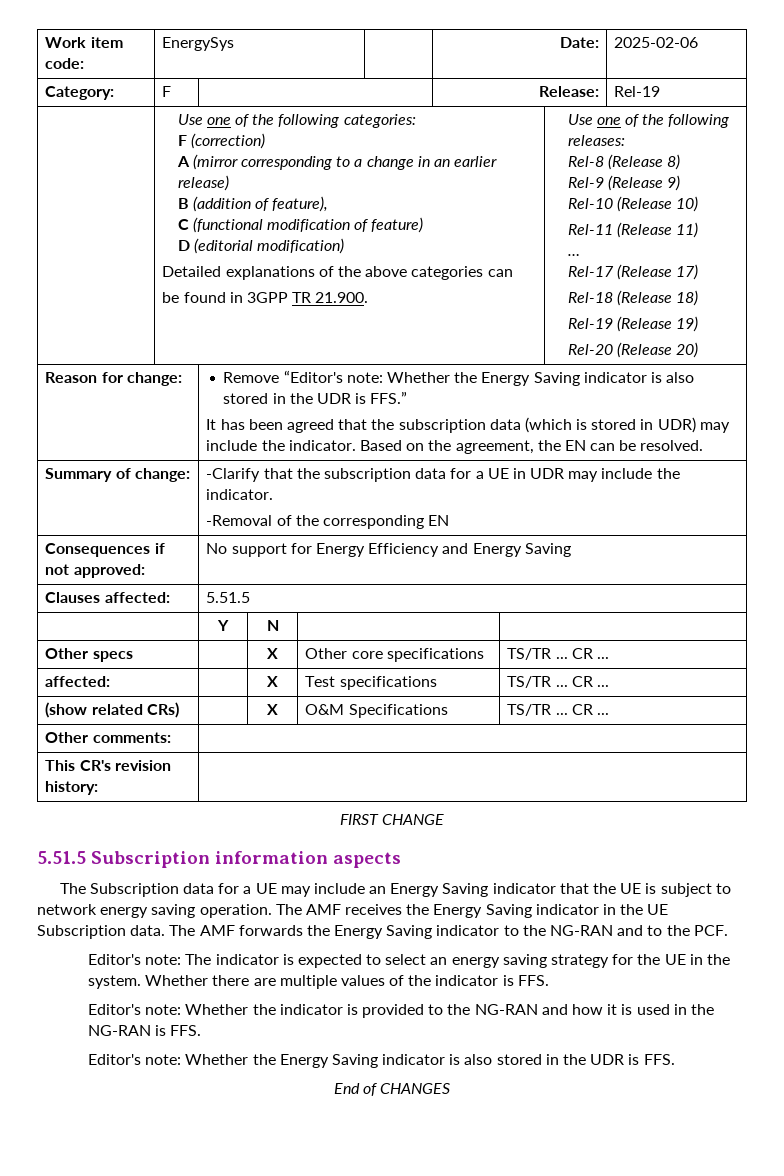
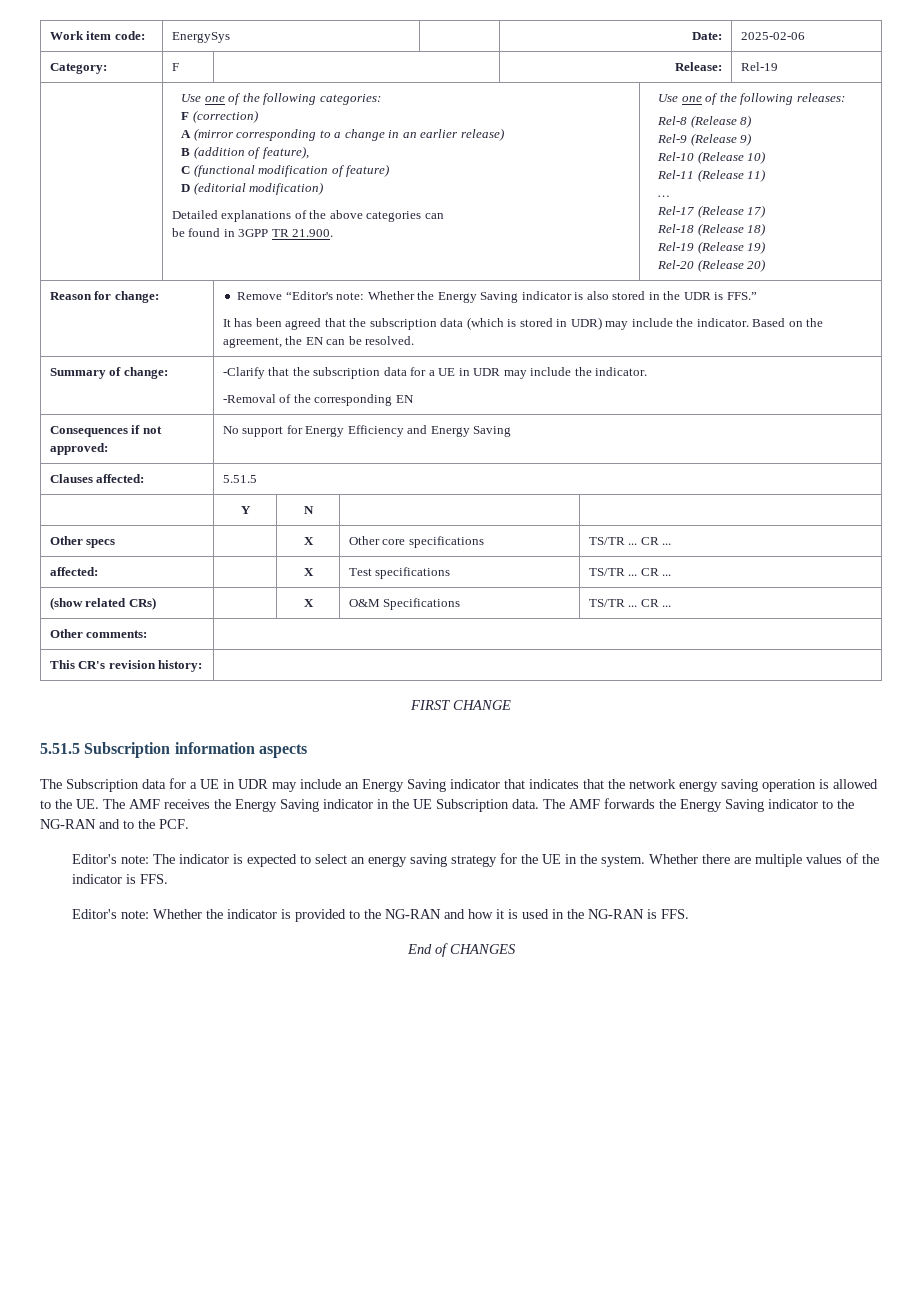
(277, 888) none -> [223,779,268,789] in UDR
[593,883,731,897] [37,904,272,918] the UE is subject to network energy saving operation. -> [529,779,878,792] [40,799,99,809] indicates that the network energy saving operation is allowed to the UE.
[87,1054,675,1068] // Editor's note: Whether the Energy Saving indicator is also stored in the UDR is FFS. -> (689, 914) none

